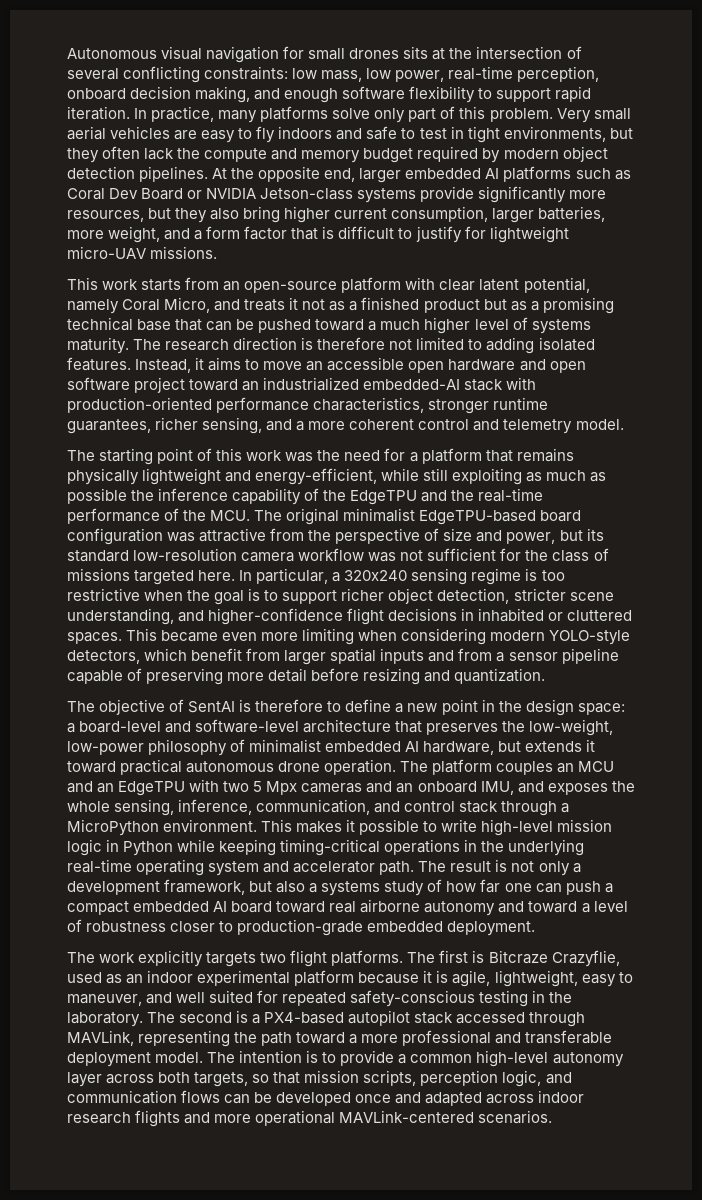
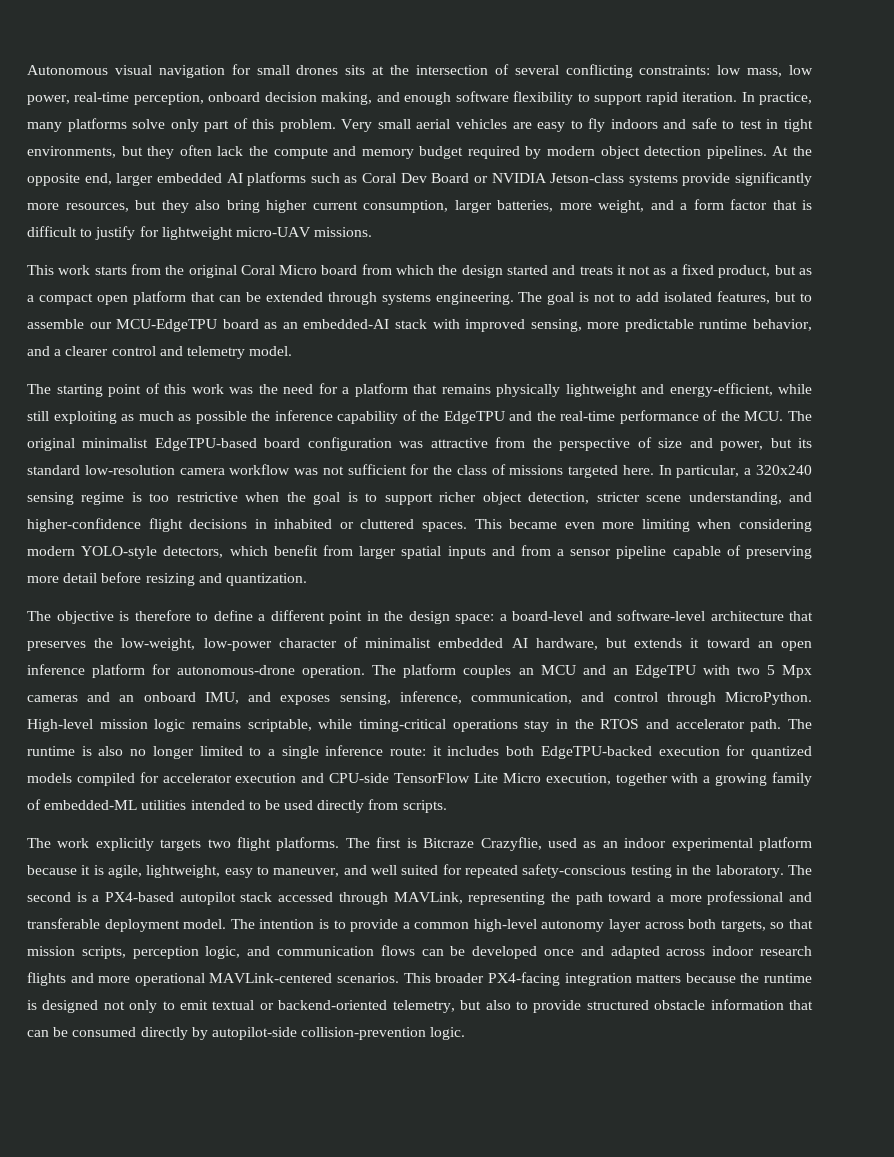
[223,277,590,293] [67,297,211,314] an open-source platform with clear latent potential, namely Coral Micro, -> [165,264,548,278] the original Coral Micro board from which the design started
[361,297,480,313] finished product -> [682,264,771,278] fixed product,
[542,297,614,314] [67,317,591,334] [67,337,595,354] [67,357,586,373] [67,377,537,393] [67,397,549,414] [67,417,415,434] promising technical base that can be pushed toward a much higher level of systems maturity. The research direction is therefore not limited to adding isolated features. Instead, it aims to move an accessible open hardware and open software project toward an industrialized embedded-AI stack with production-oriented performance characteristics, stronger runtime guarantees, richer sensing, and a more coherent -> [38,291,813,305] [27,319,812,332] [27,346,109,356] compact open platform that can be extended through systems engineering. The goal is not to add isolated features, but to assemble our MCU-EdgeTPU board as an embedded-AI stack with improved sensing, more predictable runtime behavior, and a clearer
[169,699,236,713] of SentAI -> (114, 617) none
[407,703,438,712] new -> [270,610,325,621] different
[148,739,228,756] philosophy -> [278,638,337,648] character
[120,759,321,775] practical autonomous drone -> [757,641,813,651] [27,664,296,678] an open inference platform for autonomous-drone
[611,781,635,792] [67,801,110,812] the whole -> (331, 700) none
[459,801,570,816] [67,819,613,836] [67,839,277,856] stack through a MicroPython environment. This makes it possible to write high-level mission logic in Python while keeping -> [666,692,813,705] [27,719,353,732] through MicroPython. High-level mission logic remains scriptable, while
[464,839,585,856] [67,859,581,876] [67,879,613,896] [67,899,628,916] [67,919,536,936] in the underlying real-time operating system and accelerator path. The result is not only a development framework, but also a systems study of how far one can push a compact embedded AI board toward real airborne autonomy and toward a level of robustness closer to production-grade embedded deployment. -> [524,719,812,732] [27,745,813,759] [27,772,813,786] [27,799,447,813] stay in the RTOS and accelerator path. The runtime is also no longer limited to a single inference route: it includes both EdgeTPU-backed execution for quantized models compiled for accelerator execution and CPU-side TensorFlow Lite Micro execution, together with a growing family of embedded-ML utilities intended to be used directly from scripts.
(553, 1117) none -> [403,972,813,986] [27,999,813,1013] [27,1027,466,1040] This broader PX4-facing integration matters because the runtime is designed not only to emit textual or backend-oriented telemetry, but also to provide structured obstacle information that can be consumed directly by autopilot-side collision-prevention logic.

